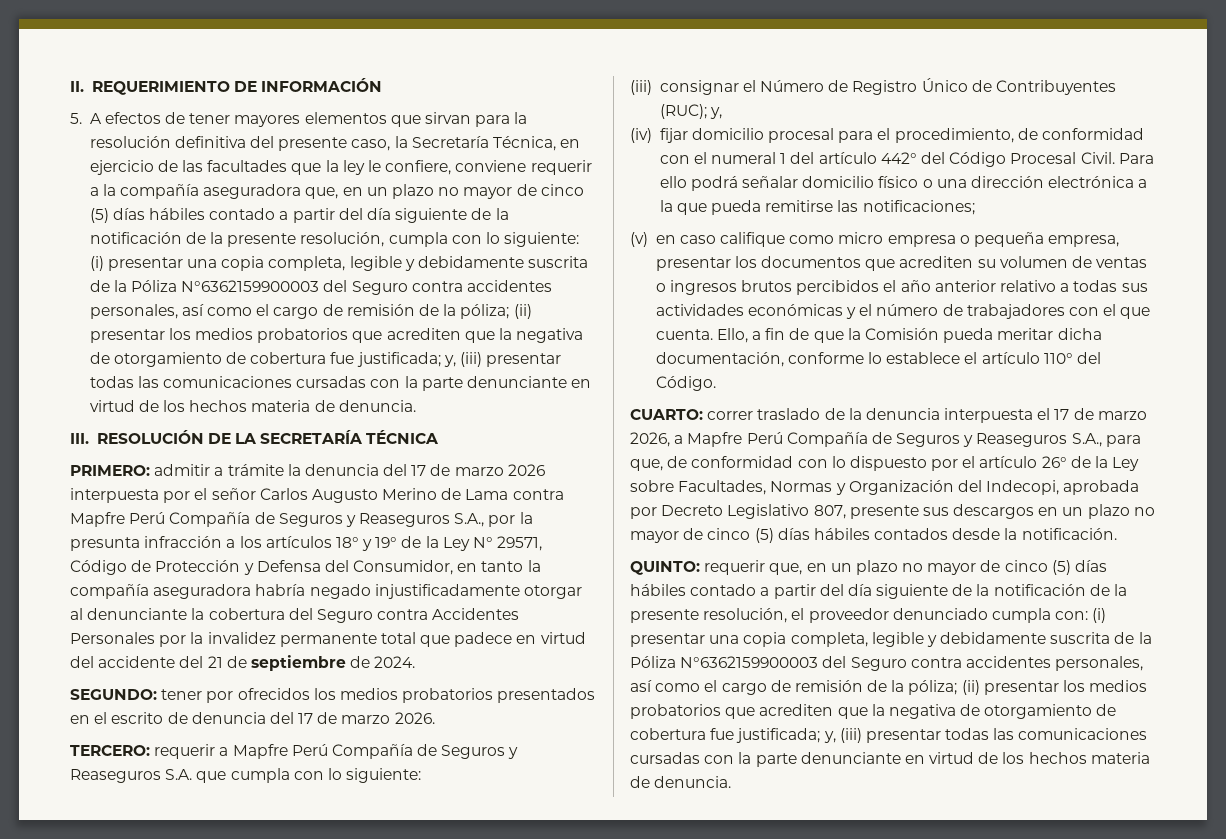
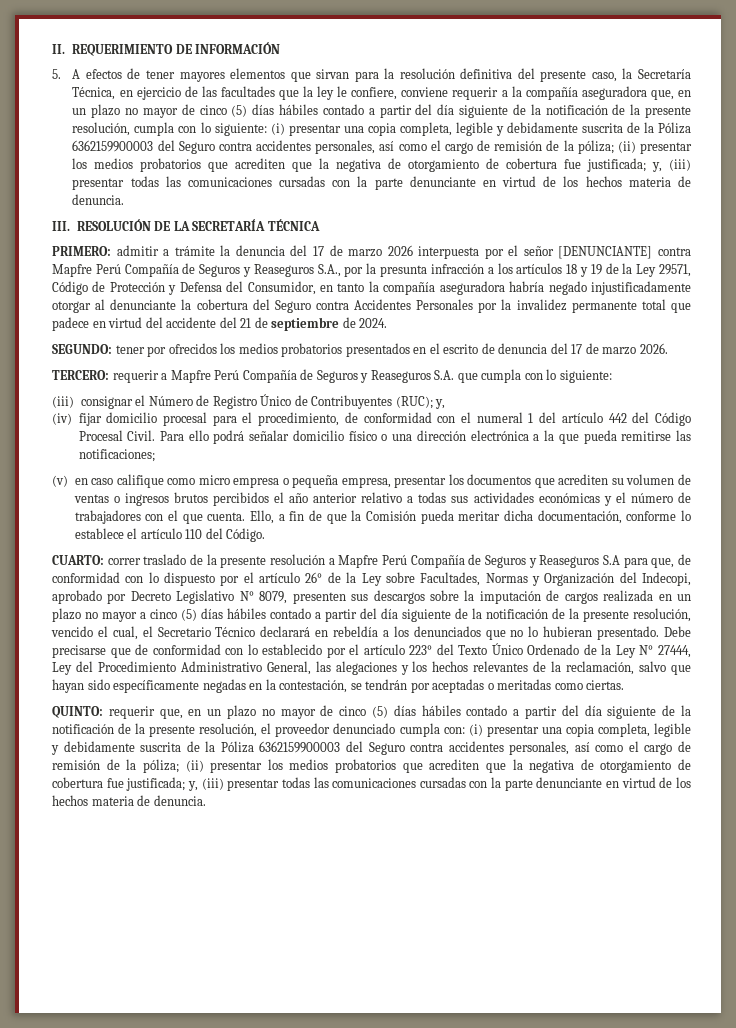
[181,280,320,292] N°6362159900003 -> [72,140,154,152] 6362159900003
[259,488,509,503] Carlos Augusto Merino de Lama -> [558,246,653,259] [DENUNCIANTE]
[335,536,494,551] 18° y 19° de la Ley N° -> [566,263,657,277] 18 y 19 de la Ley
[880,152,917,164] 442° -> [608,413,627,423] 442
[1043,353,1073,364] 110° -> [185,529,203,539] 110
[865,408,1147,423] [630,432,1102,447] denuncia interpuesta el 17 de marzo 2026, a Mapfre Perú Compañía de Seguros y Reaseguros S.A., -> [220,554,621,568] presente resolución a Mapfre Perú Compañía de Seguros y Reaseguros S.A
[1063,480,1140,495] aprobada -> [52,590,102,604] aprobado
[813,504,1155,519] [630,528,1117,543] 807, presente sus descargos en un plazo no mayor de cinco (5) días hábiles contados desde la notificación. -> [239,590,691,604] [52,608,691,622] [51,626,691,640] [52,643,691,658] [52,661,691,675] [52,679,625,693] N° 8079, presenten sus descargos sobre la imputación de cargos realizada en un plazo no mayor a cinco (5) días hábiles contado a partir del día siguiente de la notificación de la presente resolución, vencido el cual, el Secretario Técnico declarará en rebeldía a los denunciados que no lo hubieran presentado. Debe precisarse que de conformidad con lo establecido por el artículo 223° del Texto Único Ordenado de la Ley N° 27444, Ley del Procedimiento Administrativo General, las alegaciones y los hechos relevantes de la reclamación, salvo que hayan sido específicamente negadas en la contestación, se tendrán por aceptadas o meritadas como ciertas.
[680,656,819,668] N°6362159900003 -> [259,741,341,753] 6362159900003

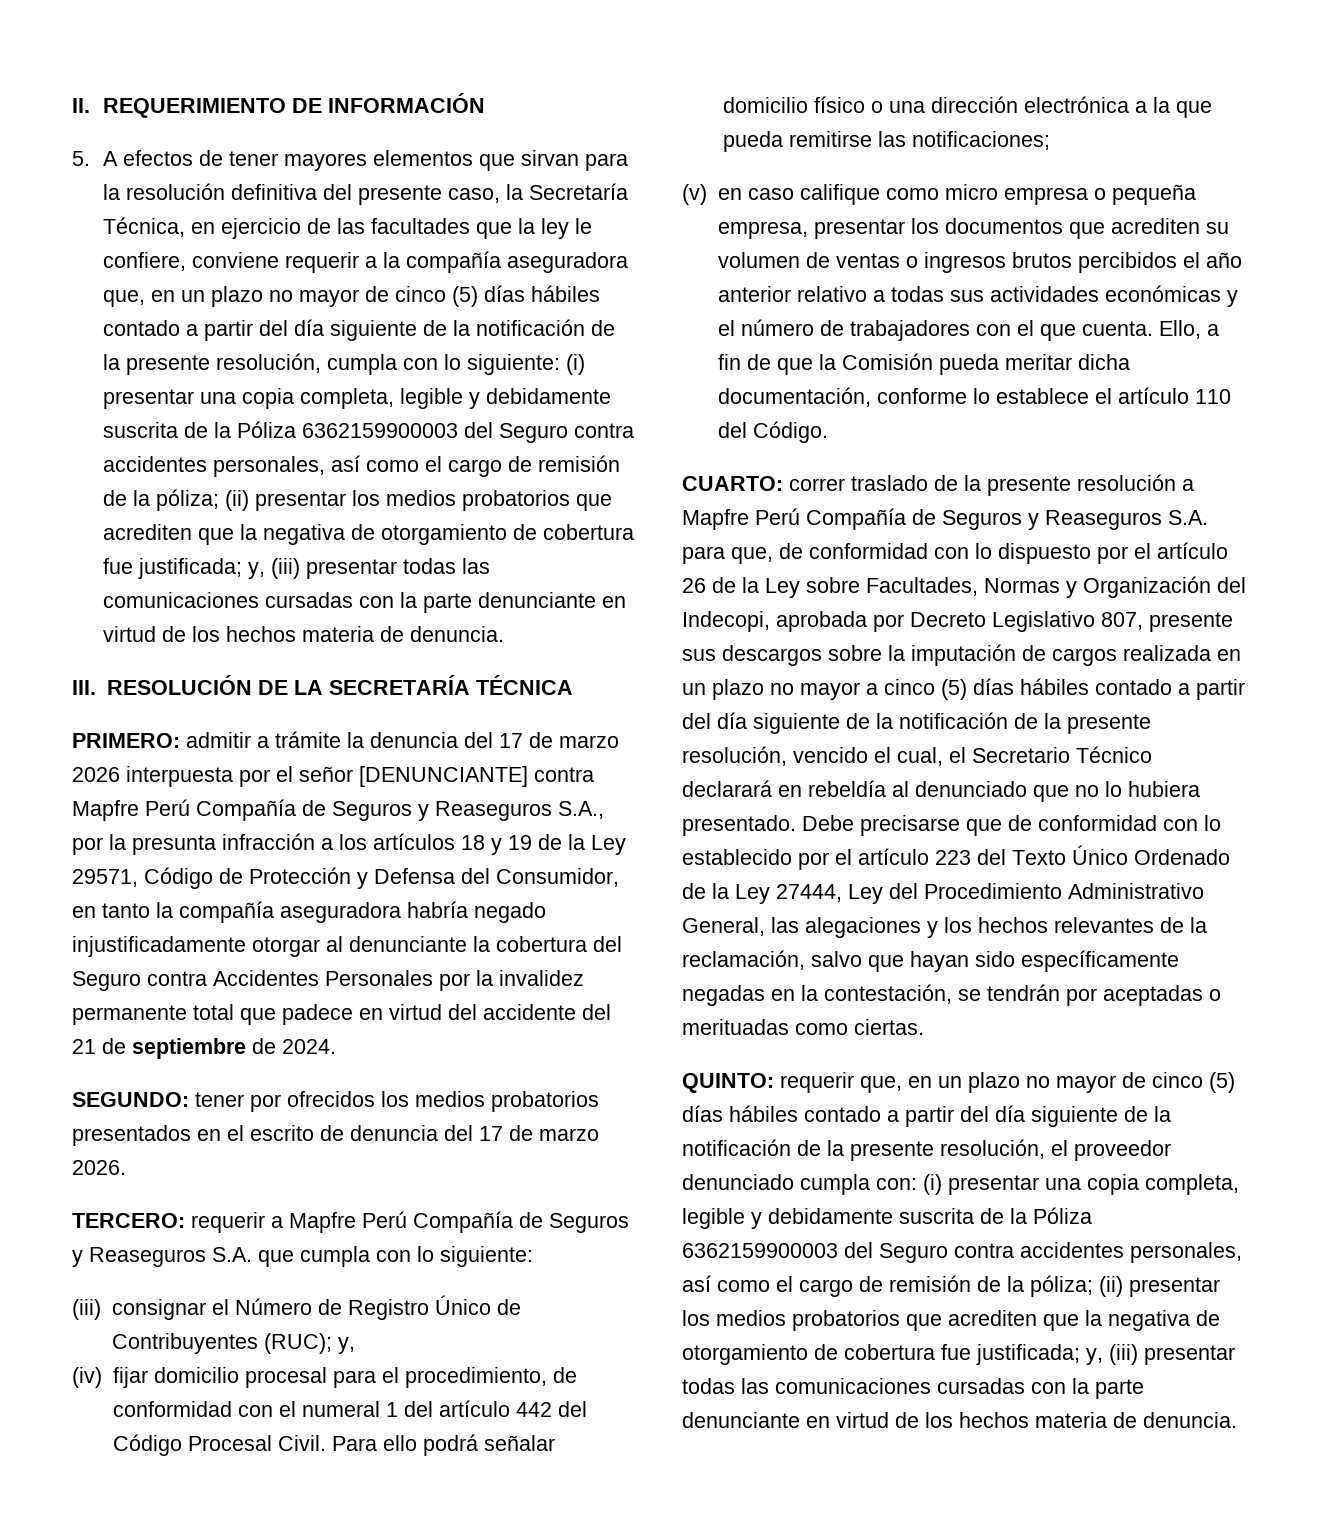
[603,555,621,565] S.A -> [1168,510,1208,525] S.A.
[305,572,323,583] 26° -> [682,578,706,593] 26
[52,590,102,604] aprobado -> [776,611,867,632] aprobada
[239,591,346,604] N° 8079, presenten -> [1101,612,1233,632] 807, presente
[382,626,481,637] a los denunciados -> [892,781,1027,797] al denunciado
[543,626,593,637] hubieran -> [1128,781,1200,797] hubiera
[409,645,433,655] 223° -> [935,850,971,865] 223
[639,645,654,655] N° -> (770, 894) none
[497,679,552,690] meritadas -> [682,1019,789,1035] merituadas

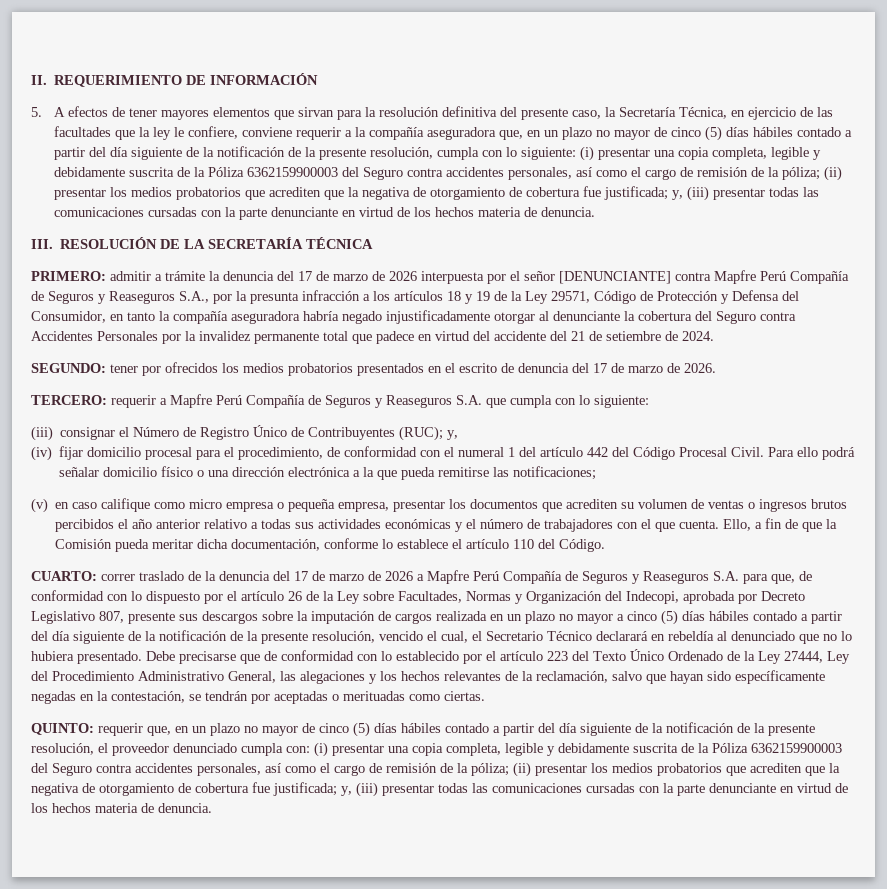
(619, 741) none -> [372,271,385,281] de
[132,1038,246,1059] septiembre -> [606,331,661,341] setiembre
(599, 1134) none -> [667,363,680,373] de
[987,474,1176,496] presente resolución -> [219,571,413,581] denuncia del 17 de marzo de 2026

